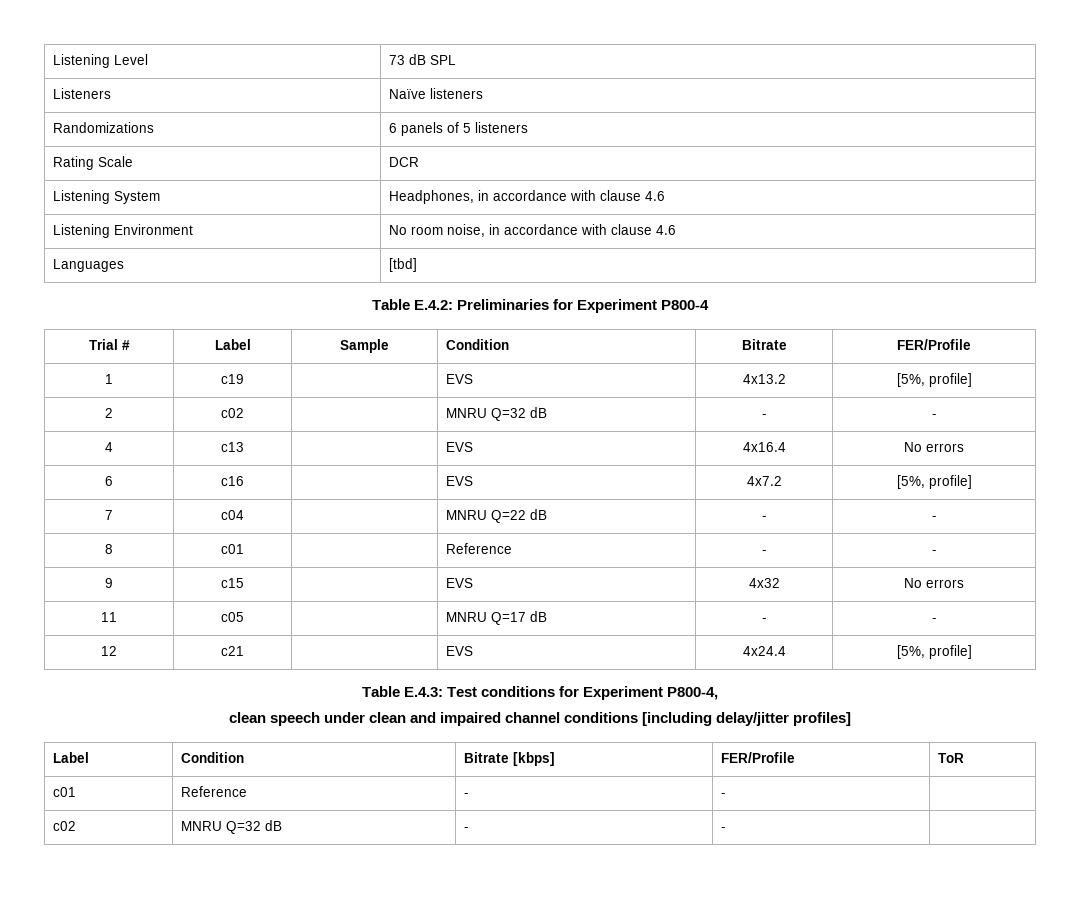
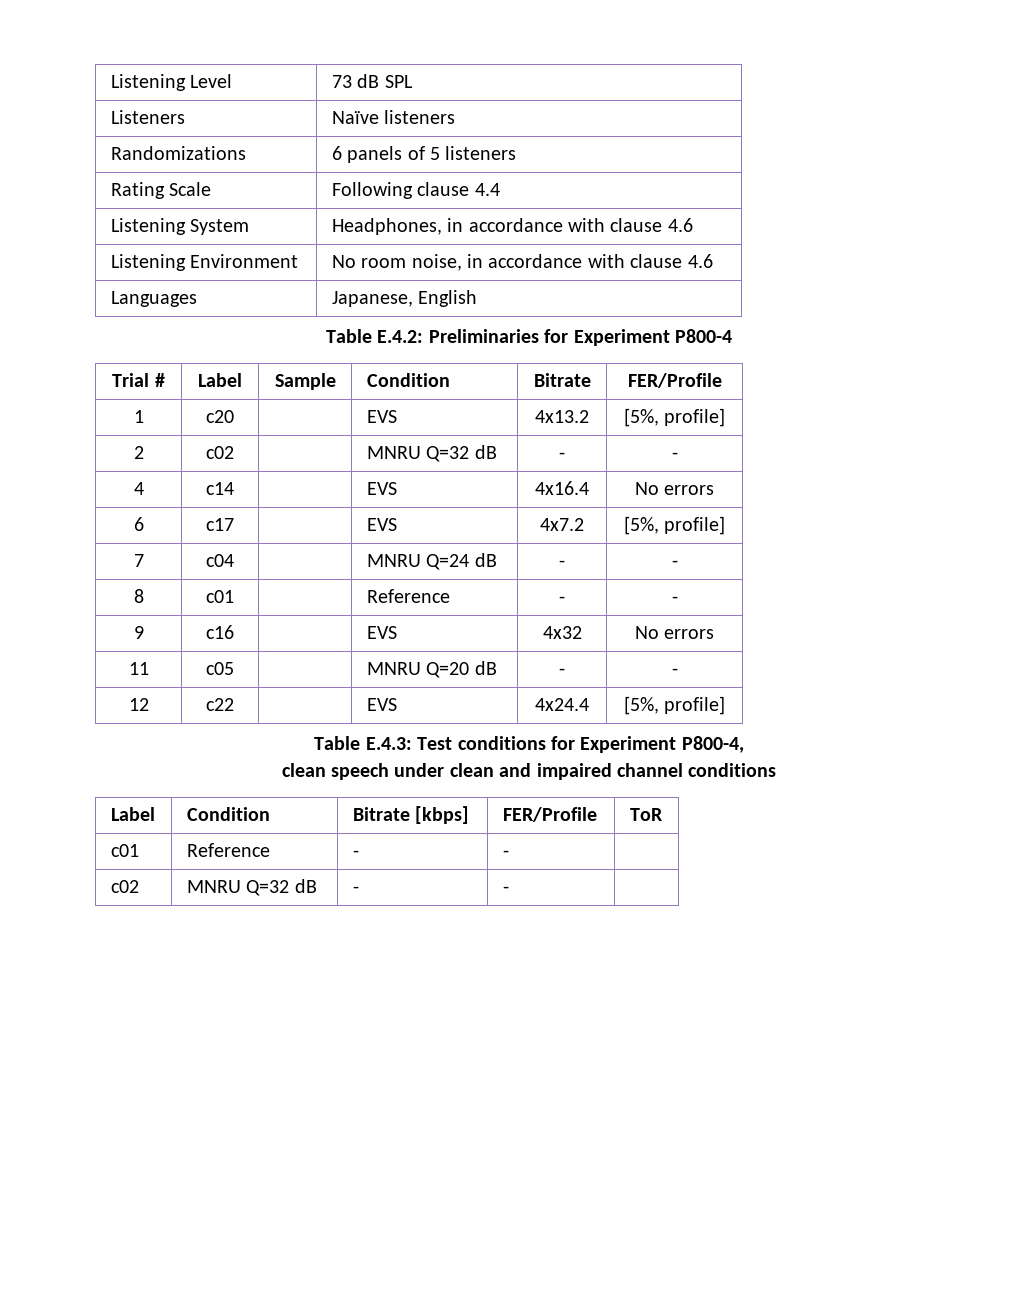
[389,157,420,167] DCR -> [331,182,500,199] Following clause 4.4
[389,258,418,272] [tbd] -> [331,290,478,307] Japanese, English
[221,374,244,384] c19 -> [206,410,234,423] c20
[221,442,244,452] c13 -> [206,482,234,495] c14
[221,476,244,486] c16 -> [206,518,234,531] c17
[491,510,527,523] Q=22 -> [426,554,470,570] Q=24
[221,578,244,588] c15 -> [206,625,234,639] c16
[491,612,527,625] Q=17 -> [426,662,470,678] Q=20
[221,646,244,656] c21 -> [206,698,234,711] c22
[642,712,852,726] [including delay/jitter profiles] -> (777, 770) none

